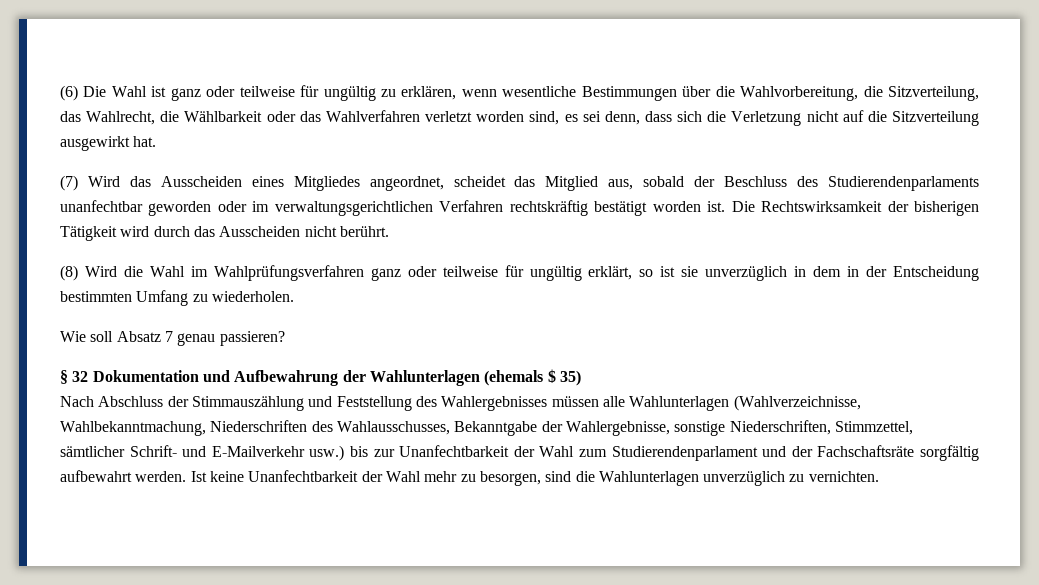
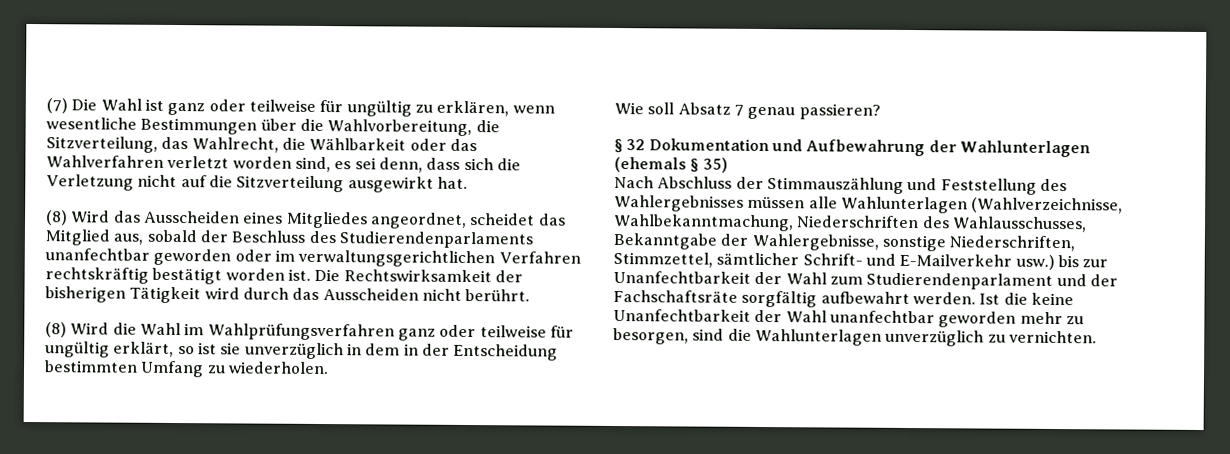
[60,85,78,101] (6) -> [46,98,68,114] (7)
[60,175,78,191] (7) -> [45,210,68,226] (8)
[547,369,556,383] $ -> [690,158,700,173] §
(207, 476) none -> [1003,292,1028,305] die
(421, 476) none -> [829,310,1017,328] unanfechtbar geworden

